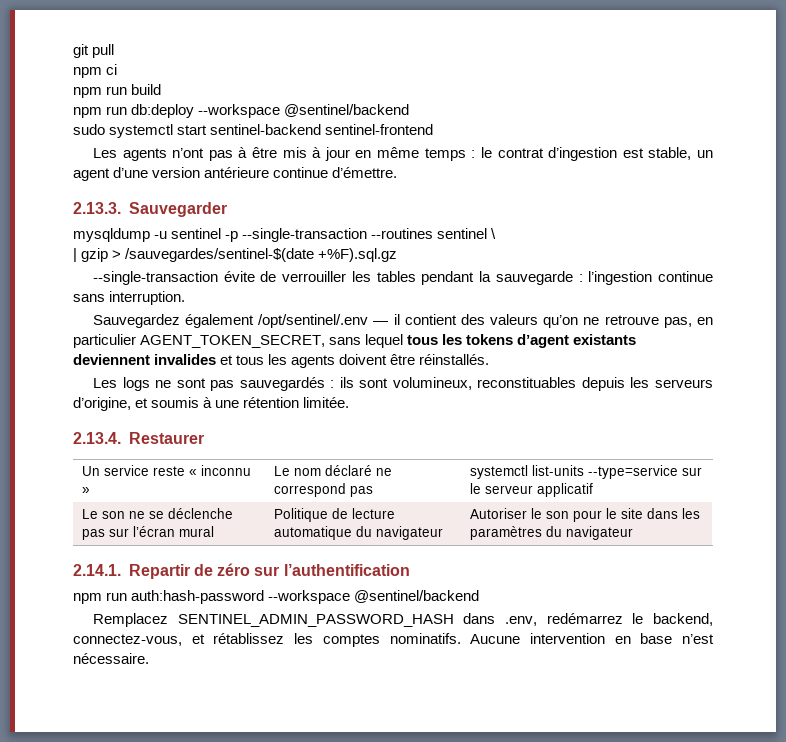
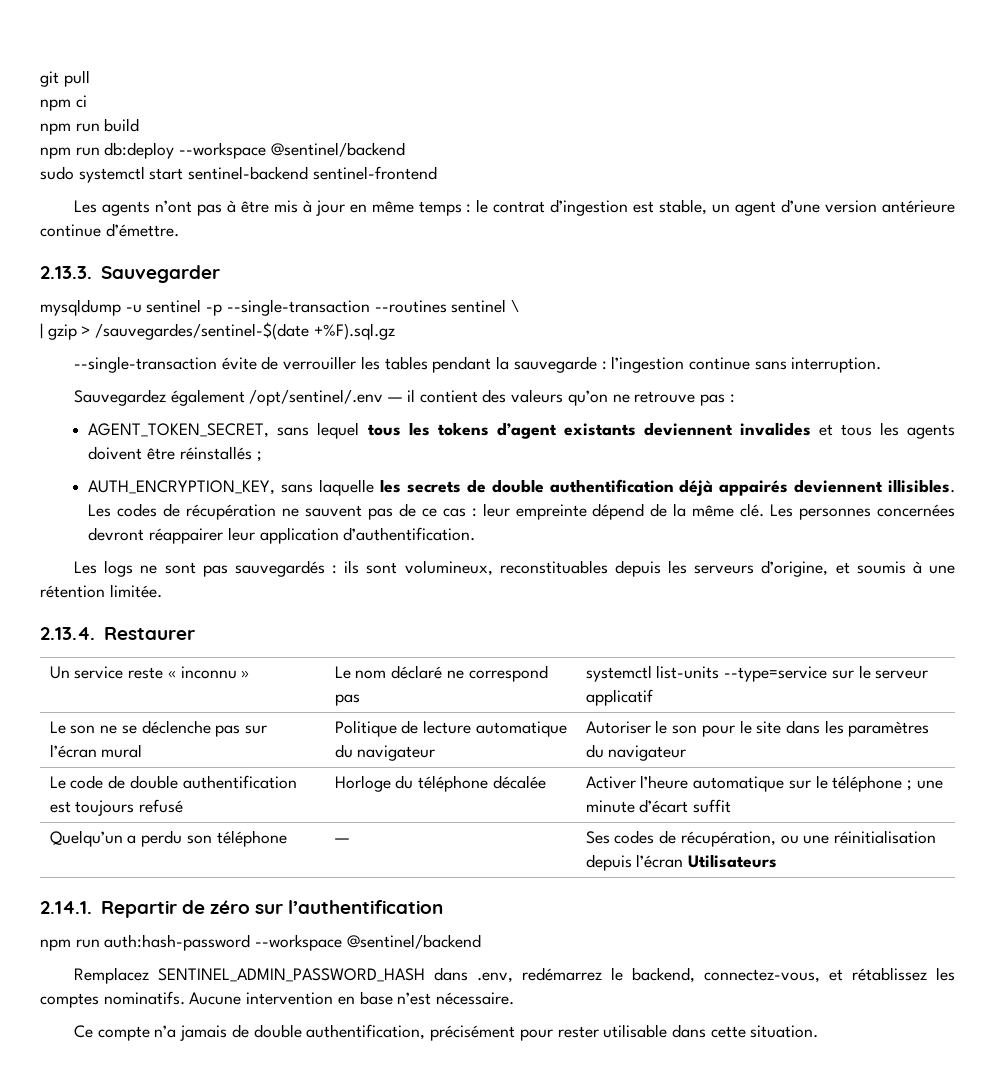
[663,317,714,328] [73,334,136,348] pas, en particulier -> [699,394,735,406] pas : //
[419,354,490,365] réinstallés. -> [179,446,262,462] [88,479,956,496] [88,503,956,520] [88,527,476,544] réinstallés ; // AUTH_ENCRYPTION_KEY, sans laquelle les secrets de double authentification déjà appairés deviennent illisibles. Les codes de récupération ne sauvent pas de ce cas : leur empreinte dépend de la même clé. Les personnes concernées devront réappairer leur application d’authentification.
(633, 533) none -> [49,775,297,789] [49,799,184,816] [334,775,546,792] [585,775,943,792] [585,799,732,813] [49,830,287,847] [334,838,349,843] [585,830,937,847] [585,854,778,871] // Le code de double authentification est toujours refusé | Horloge du téléphone décalée | Activer l’heure automatique sur le téléphone ; une minute d’écart suffit // Quelqu’un a perdu son téléphone | — | Ses codes de récupération, ou une réinitialisation depuis l’écran Utilisateurs
(149, 658) none -> [74,1024,819,1041] // Ce compte n’a jamais de double authentification, précisément pour rester utilisable dans cette situation.

